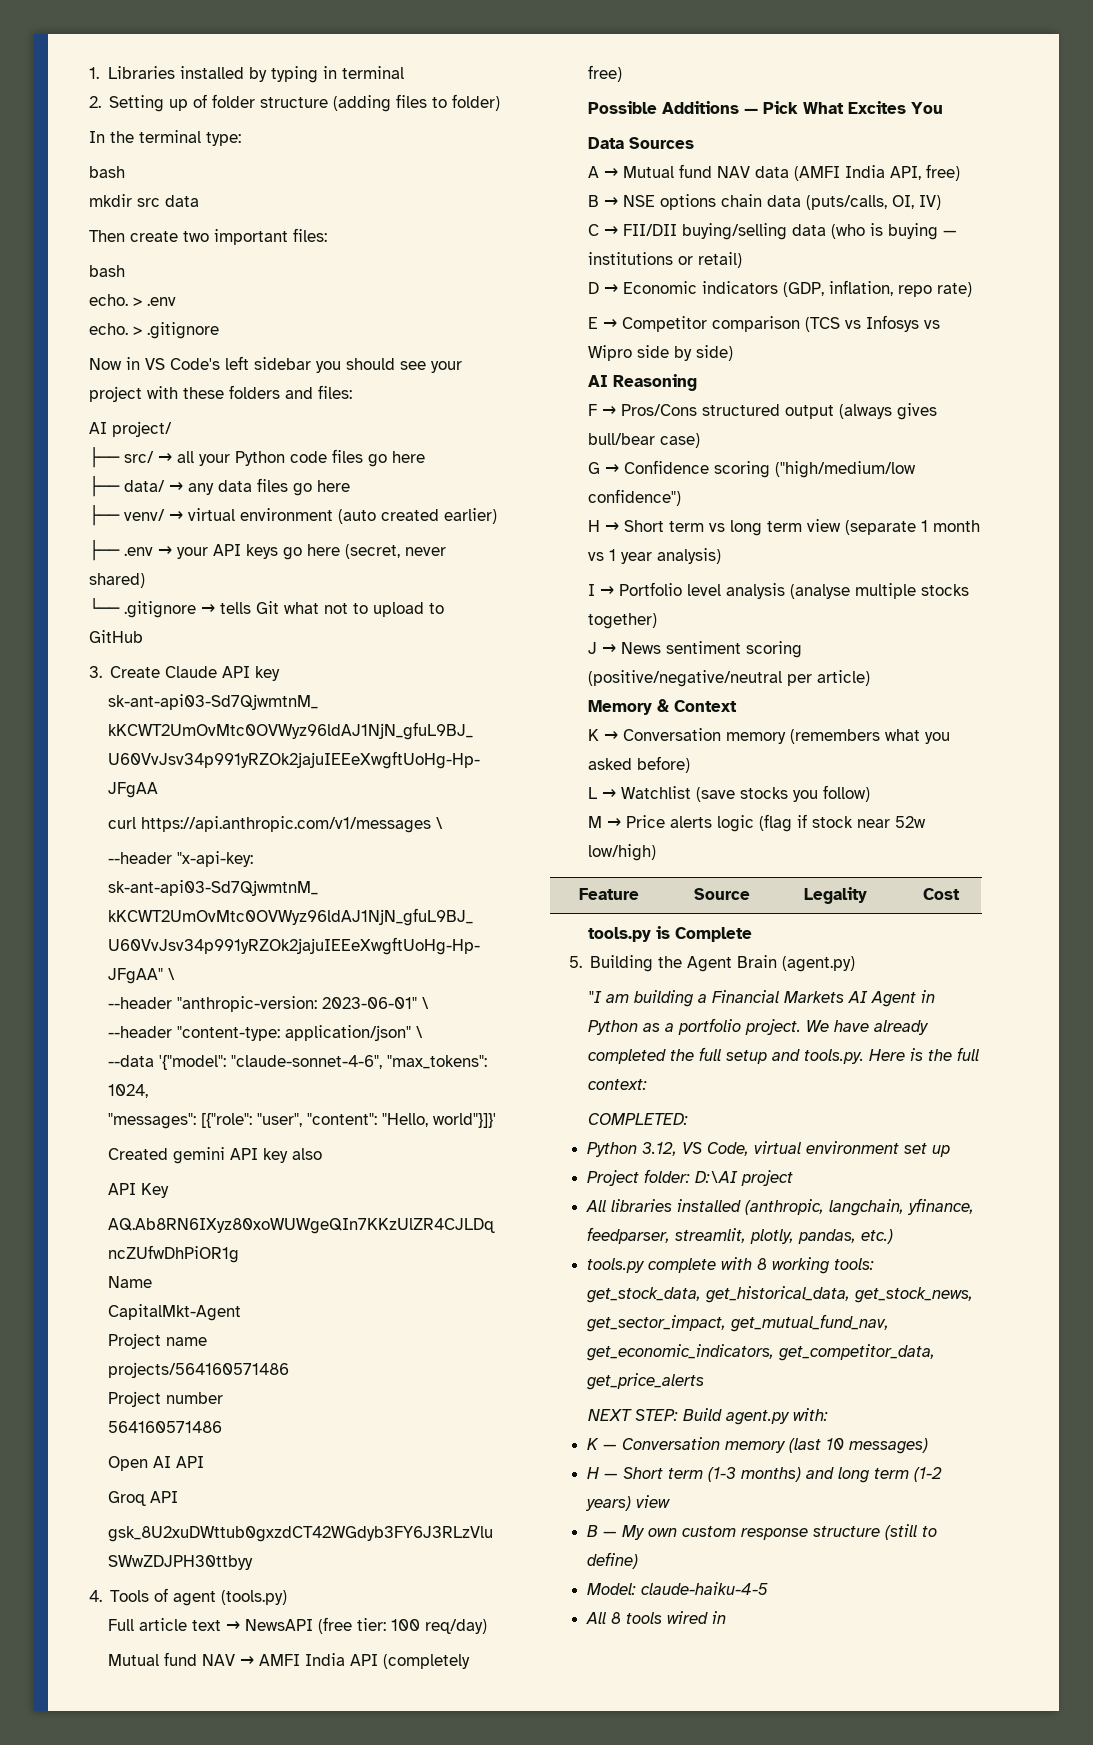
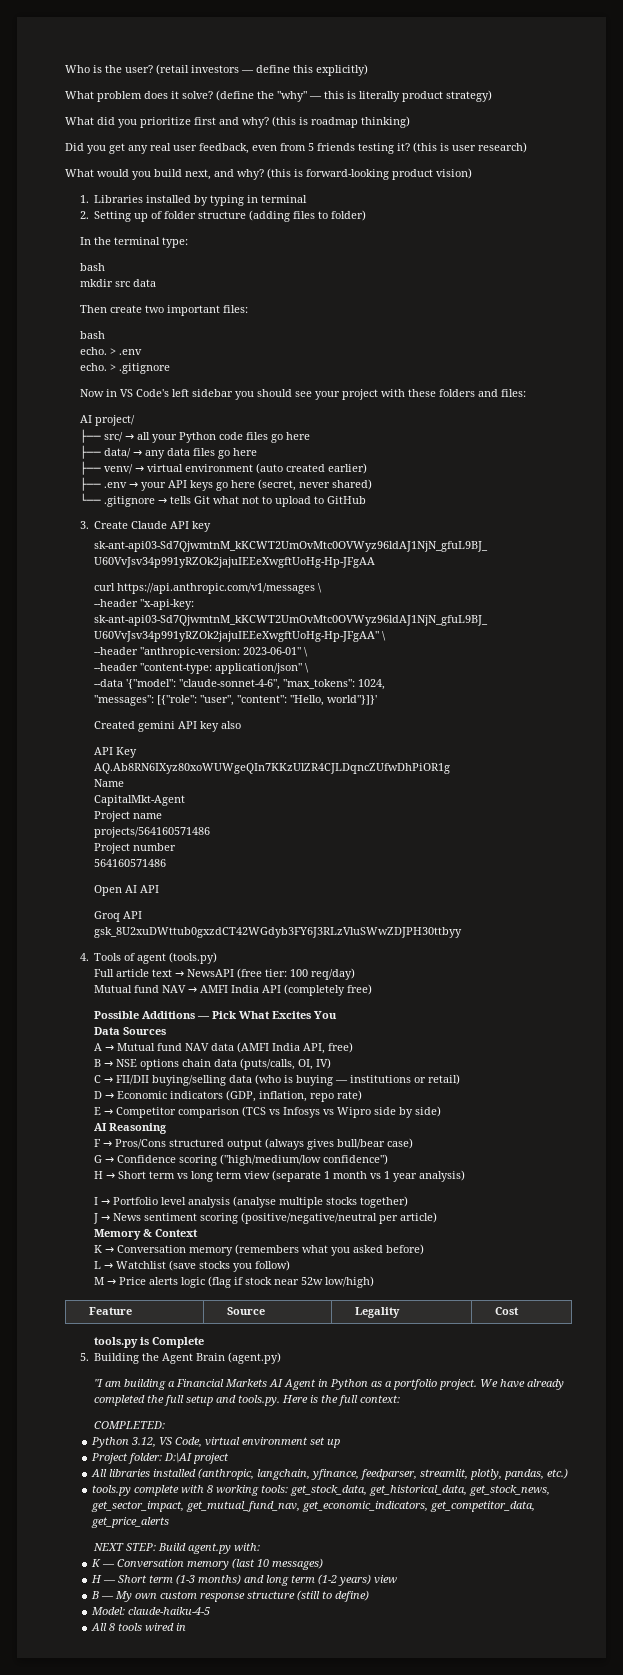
(88, 73) none -> [65,64,368,76] [65,90,492,102] [65,116,410,128] [65,142,527,154] [65,168,472,180] Who is the user? (retail investors — define this explicitly) // What problem does it solve? (define the "why" — this is literally product strategy) // What did you prioritize first and why? (this is roadmap thinking) // Did you get any real user feedback, even from 5 friends testing it? (this is user research) // What would you build next, and why? (this is forward-looking product vision) //

